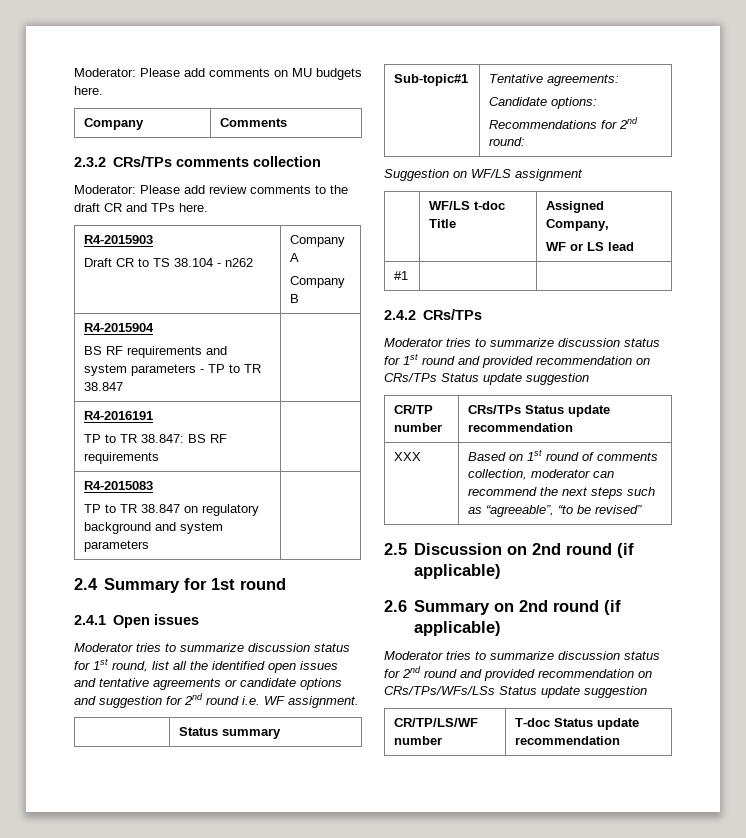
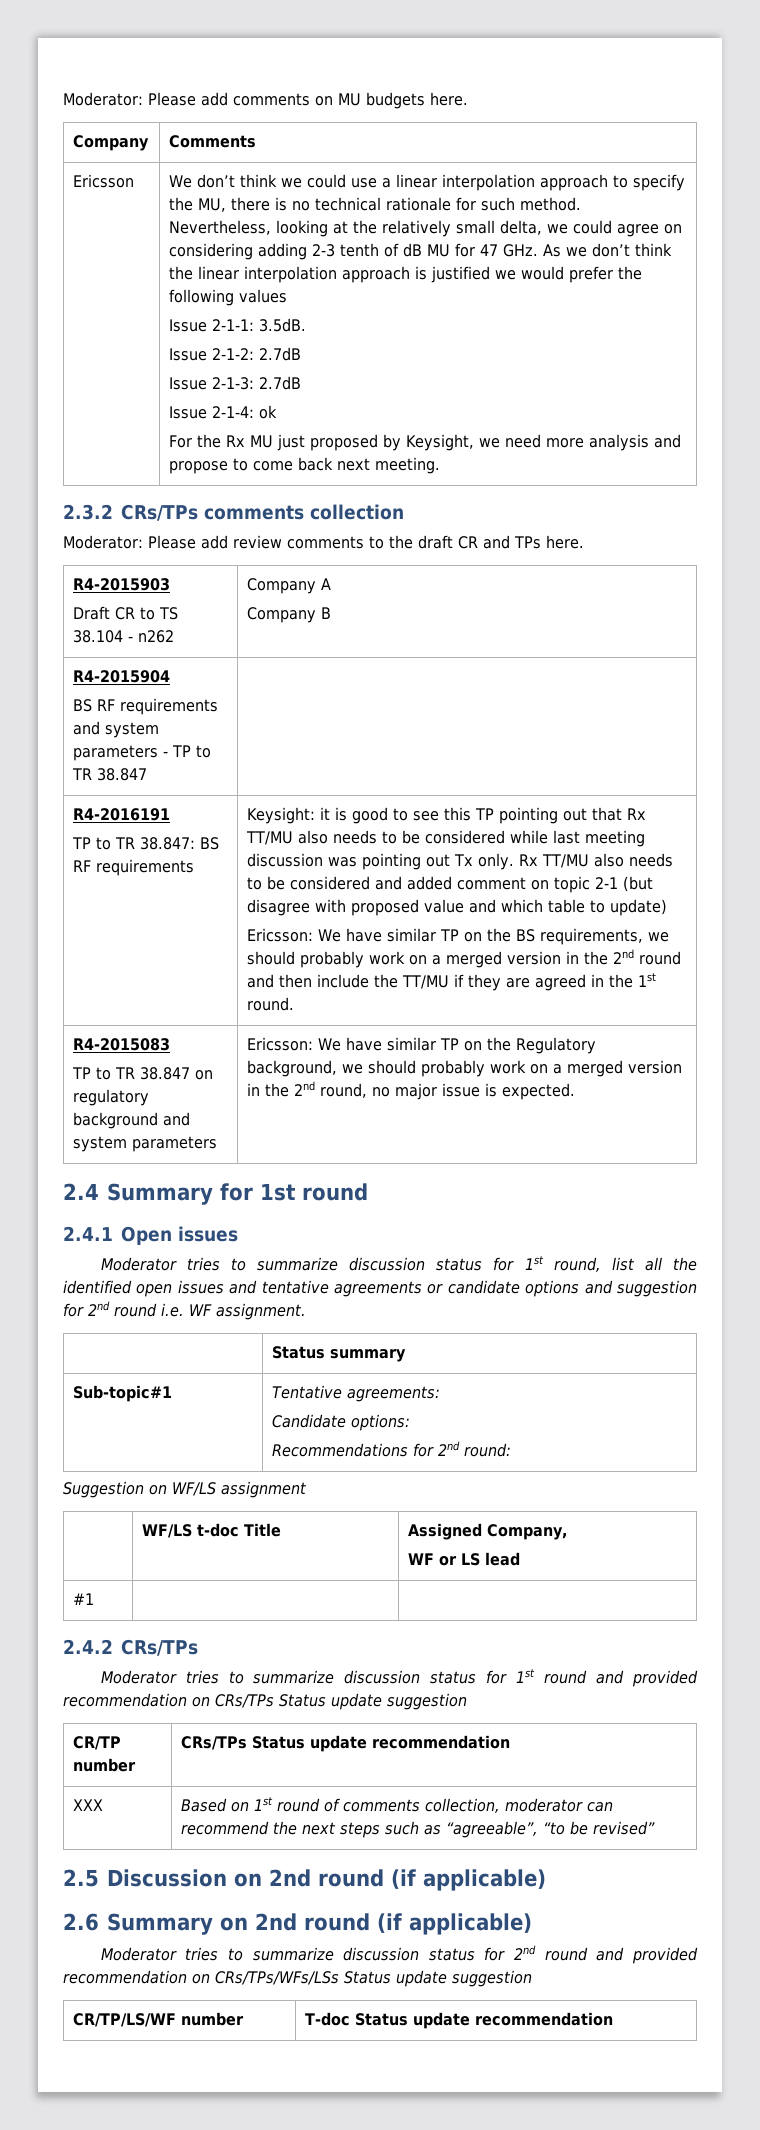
(288, 122) none -> [73,174,135,188] [169,174,686,191] [169,197,582,212] [169,220,683,237] [169,243,673,260] [169,266,643,283] [169,289,288,306] [169,318,307,332] [169,347,302,361] [169,376,302,390] [169,405,278,419] [169,434,682,451] [169,457,441,474] // Ericsson | We don’t think we could use a linear interpolation approach to specify the MU, there is no technical rationale for such method. Nevertheless, looking at the relatively small delta, we could agree on considering adding 2-3 tenth of dB MU for 47 GHz. As we don’t think the linear interpolation approach is justified we would prefer the following values // Issue 2-1-1: 3.5dB. // Issue 2-1-2: 2.7dB // Issue 2-1-3: 2.7dB // Issue 2-1-4: ok // For the Rx MU just proposed by Keysight, we need more analysis and propose to come back next meeting.
(160, 458) none -> [247,807,647,824] [246,830,646,847] [247,853,674,870] [247,876,654,893] [247,899,668,916] [247,928,670,945] [247,949,682,968] [247,973,657,991] [247,997,295,1011] Keysight: it is good to see this TP pointing out that Rx TT/MU also needs to be considered while last meeting discussion was pointing out Tx only. Rx TT/MU also needs to be considered and added comment on topic 2-1 (but disagree with proposed value and which table to update) // Ericsson: We have similar TP on the BS requirements, we should probably work on a merged version in the 2nd round and then include the TT/MU if they are agreed in the 1st round.
(150, 546) none -> [247,1037,597,1054] [247,1060,683,1077] [247,1081,576,1100] Ericsson: We have similar TP on the Regulatory background, we should probably work on a merged version in the 2nd round, no major issue is expected.

